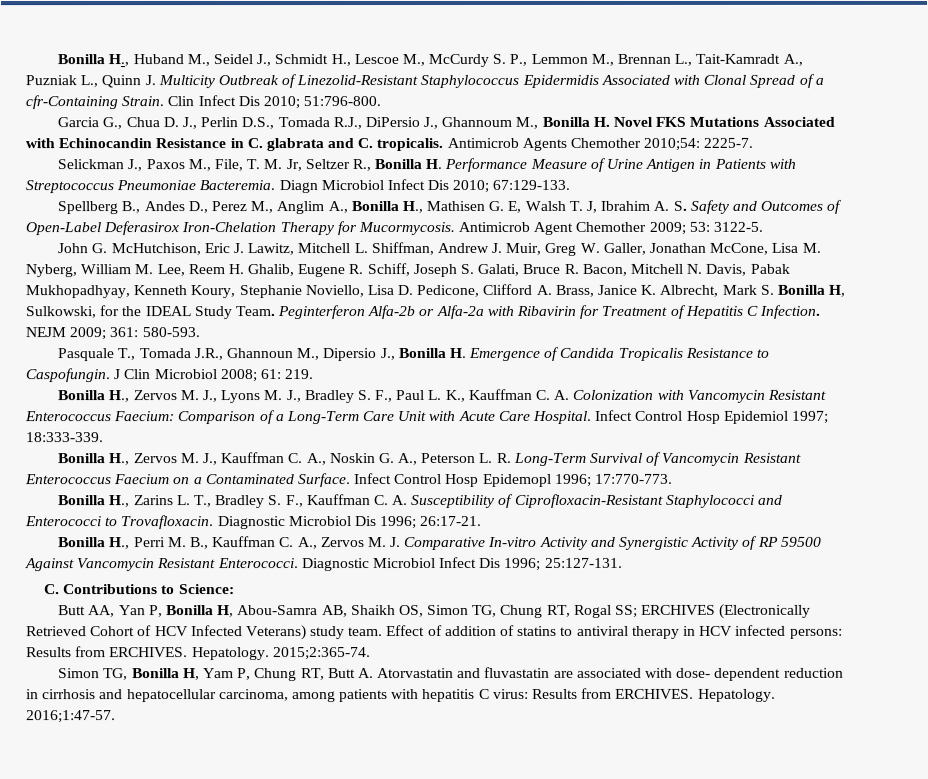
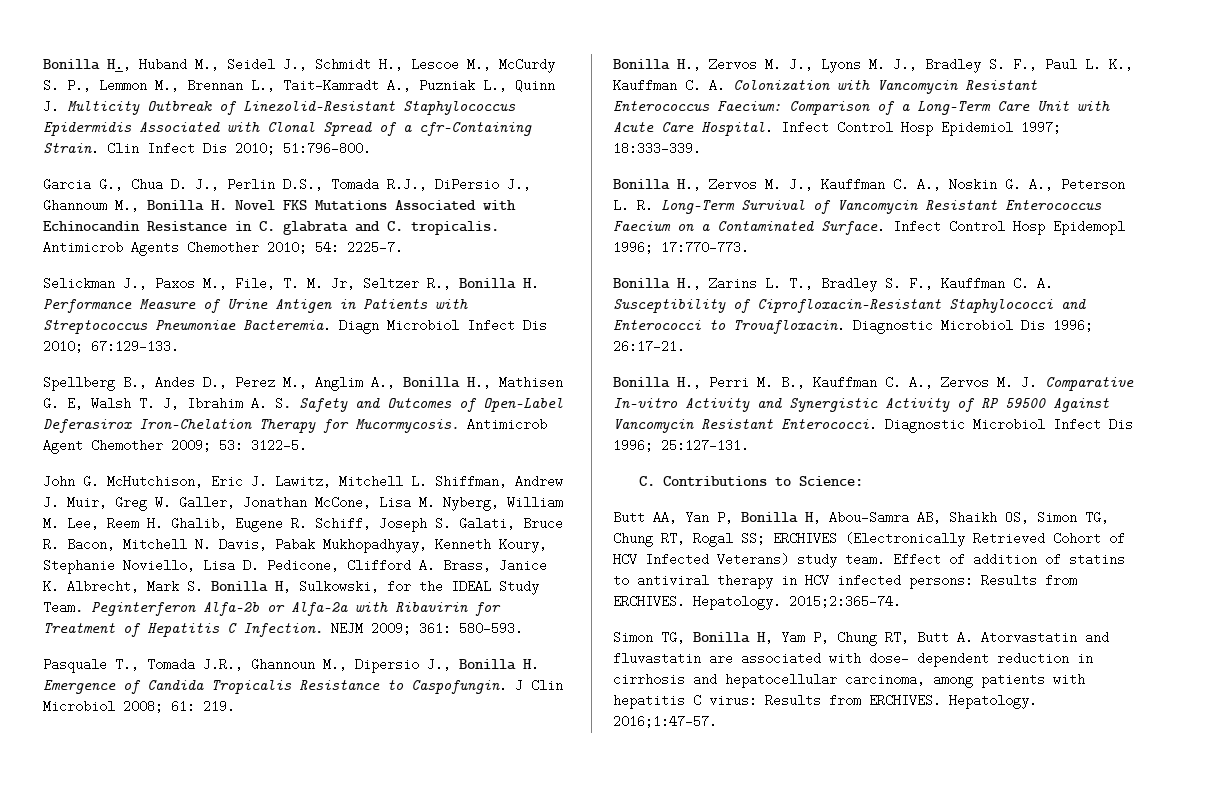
[643,137,701,151] 2010;54: -> [267,241,339,254] 2010; 54:

